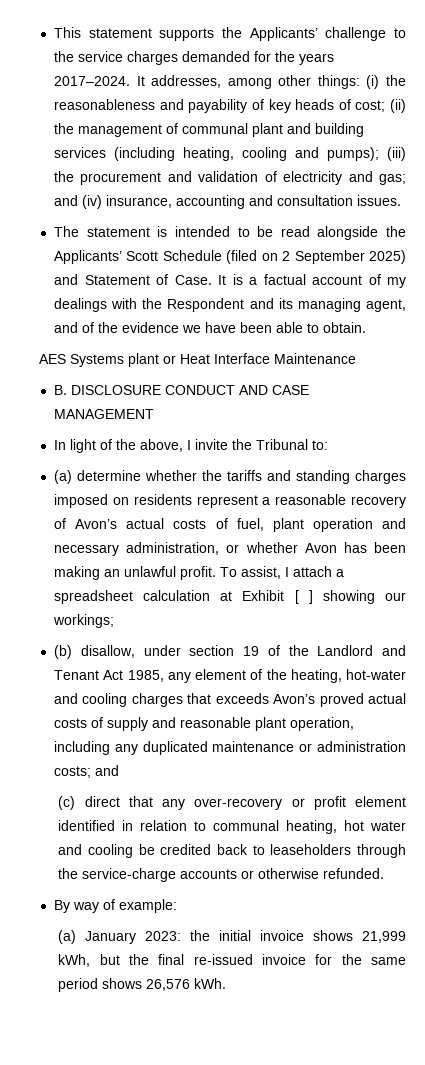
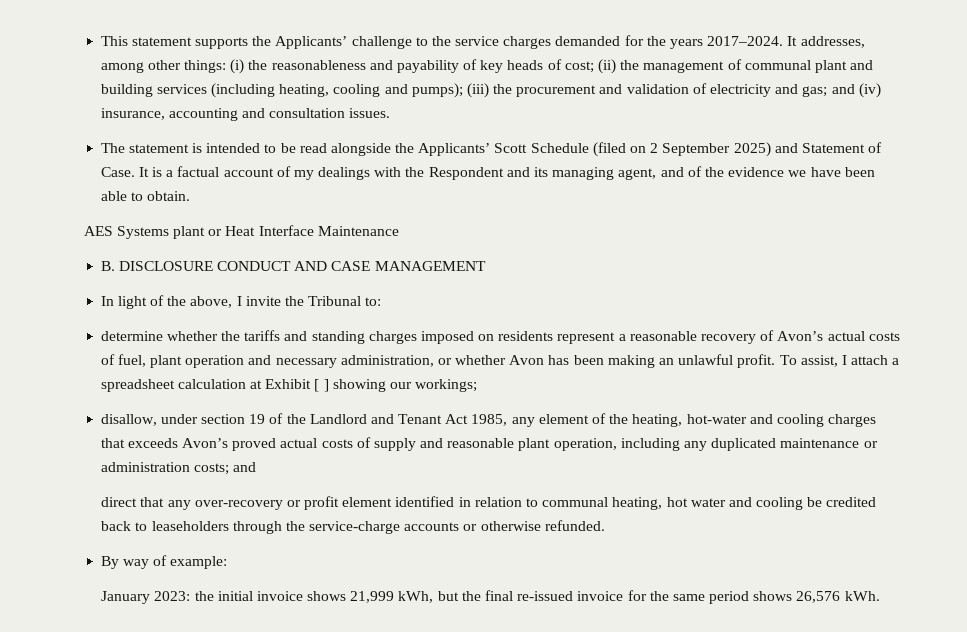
[54,470,73,484] (a) -> (382, 301) none
[54,645,73,659] (b) -> (478, 385) none
[58,796,76,810] (c) -> (256, 467) none
[58,930,77,944] (a) -> (228, 562) none

